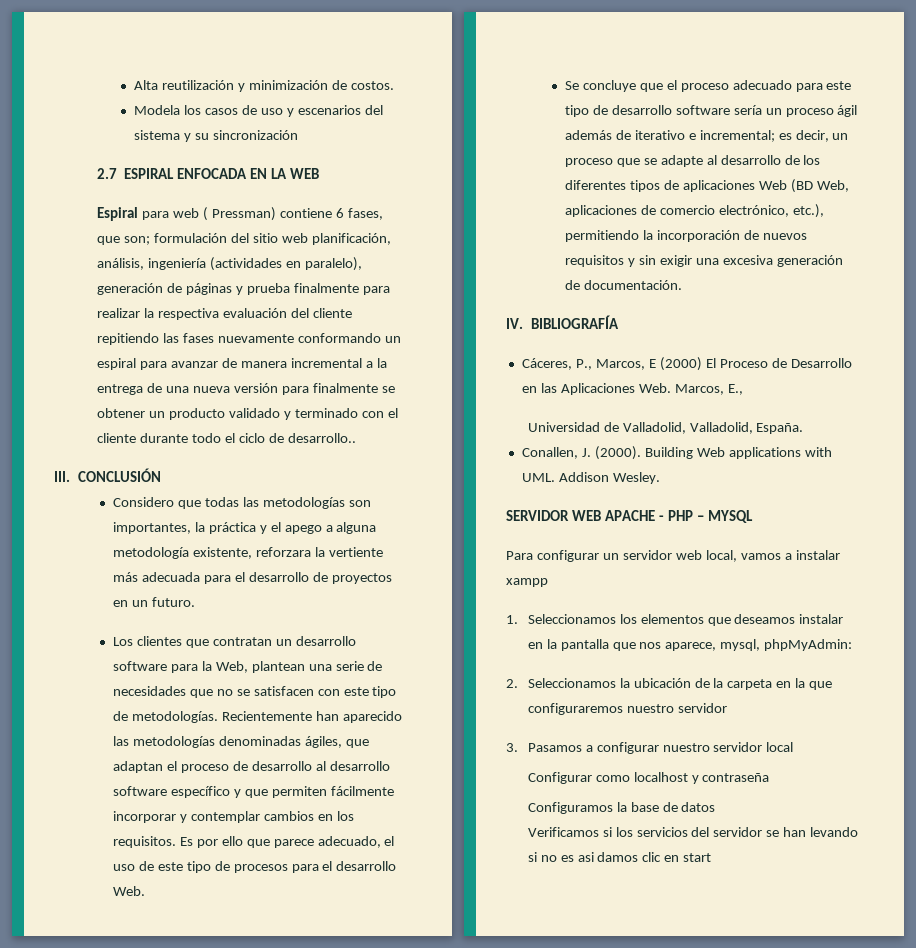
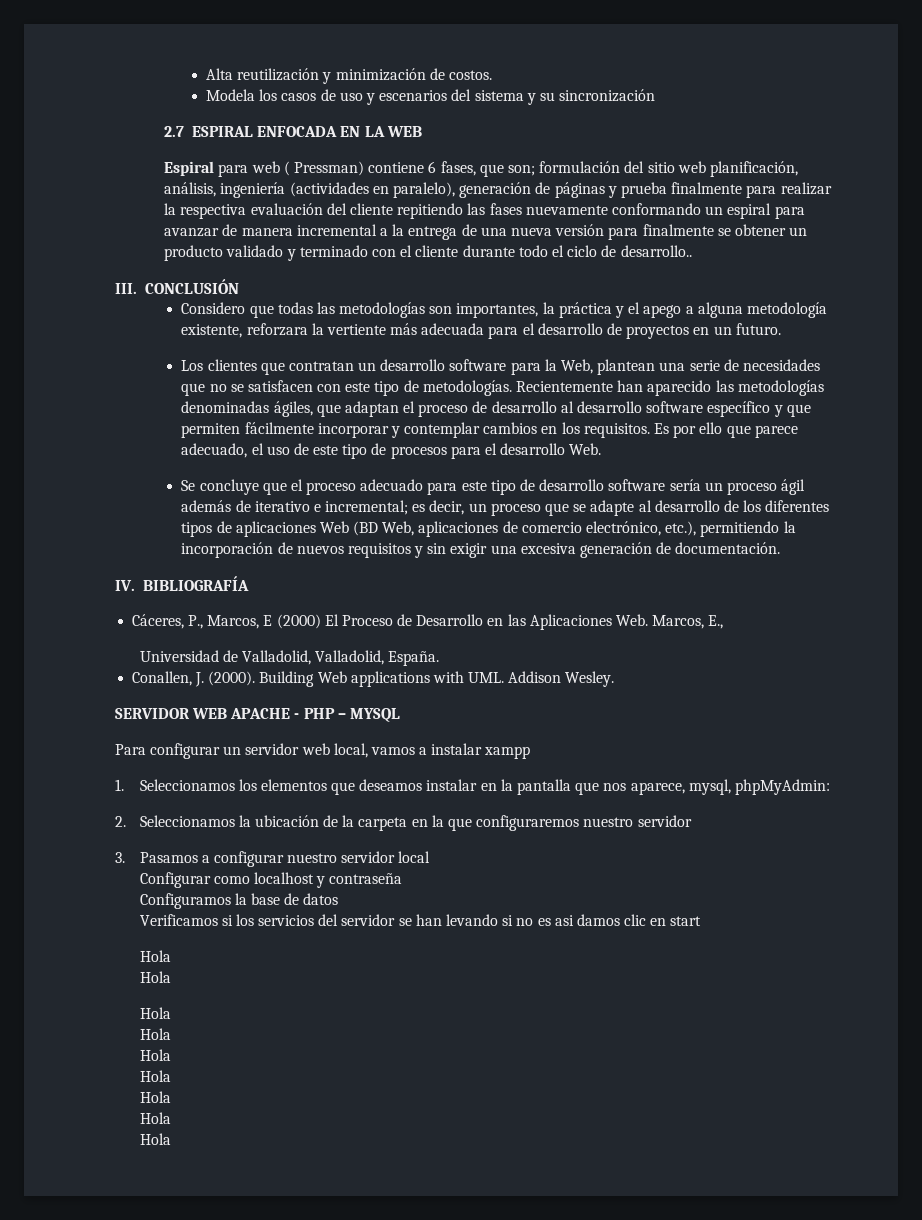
(712, 857) none -> [139,950,171,962] [139,971,171,983] [139,1007,171,1019] [139,1028,171,1040] [139,1049,171,1061] [139,1070,171,1082] [139,1091,171,1103] [139,1112,171,1124] [139,1133,171,1145] // Hola // Hola // Hola // Hola // Hola // Hola // Hola // Hola // Hola

